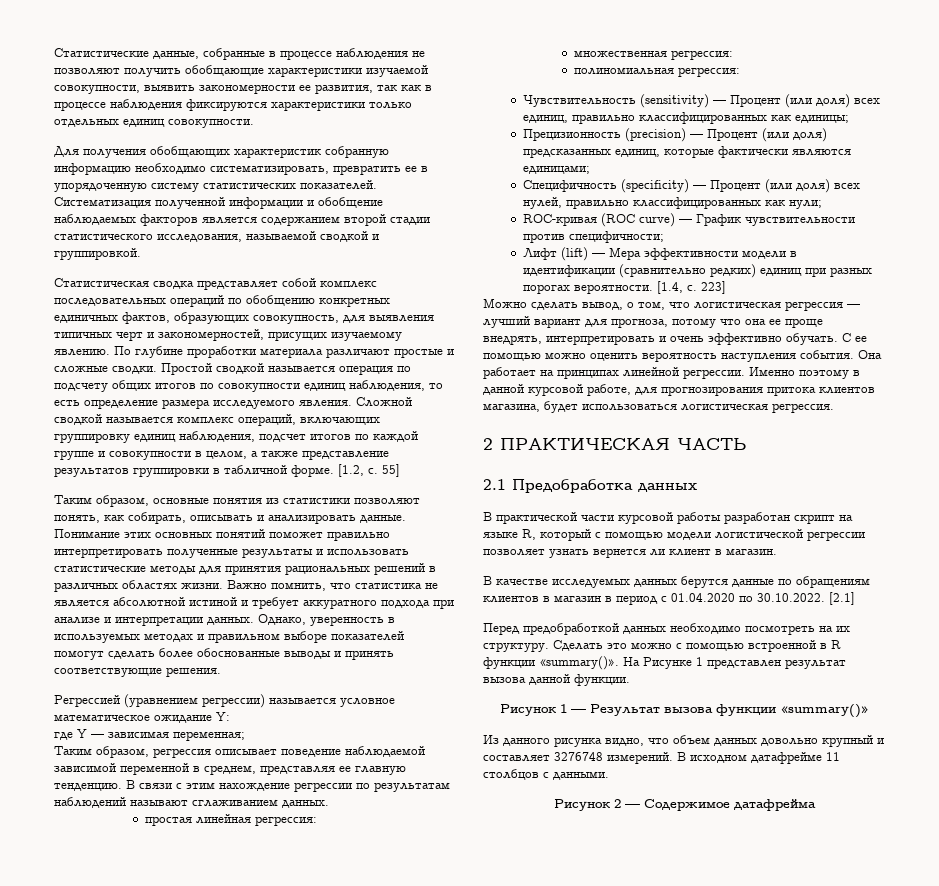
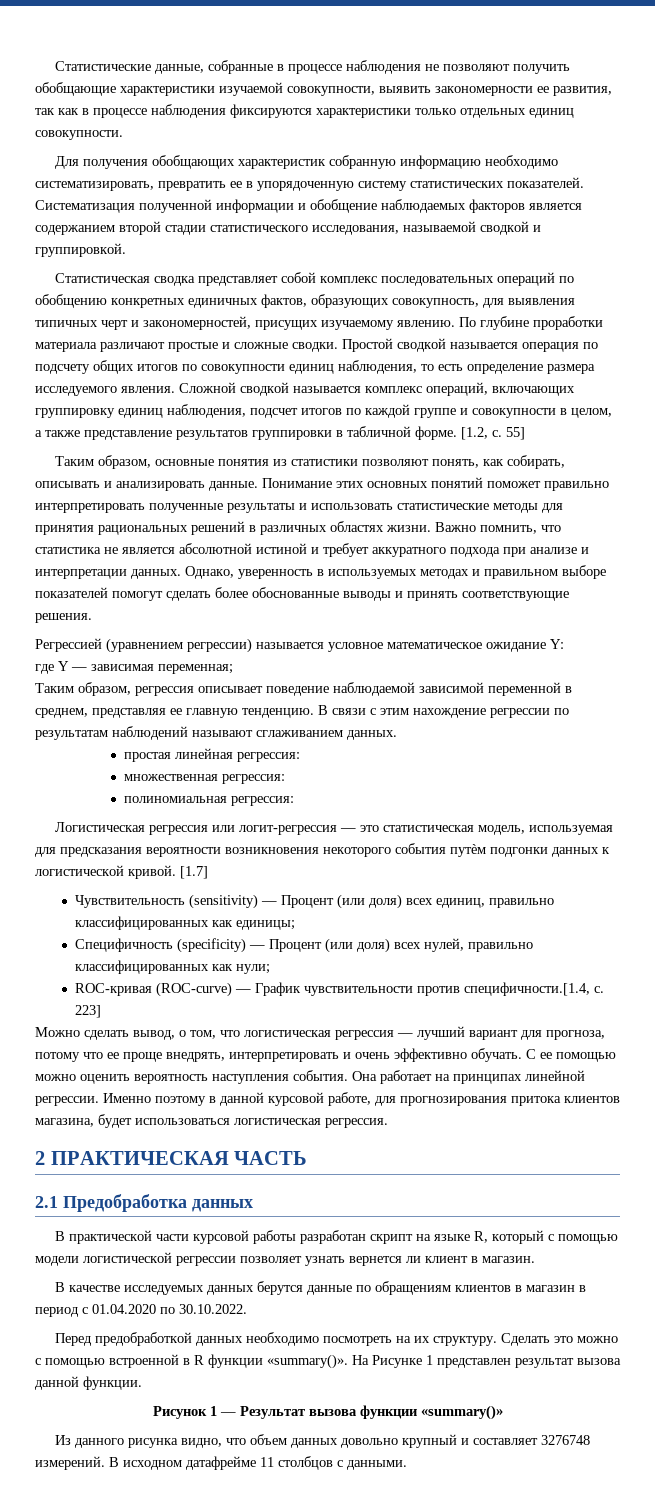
(741, 72) none -> [55,822,614,835] [35,843,610,857] [35,865,208,879] // Логистическая регрессия или логит-регрессия — это статистическая модель, используемая для предсказания вероятности возникновения некоторого события путѐм подгонки данных к логистической кривой. [1.7]
[522,128,827,142] [522,146,851,158] [522,165,590,174] // Прецизионность (precision) — Процент (или доля) предсказанных единиц, которые фактически являются единицами; -> (296, 925) none
[600,213,675,227] (ROC curve) -> [156,982,233,997] (ROC-curve)
[568,231,664,243] [522,247,797,261] [522,264,872,278] [522,281,683,294] специфичности; // Лифт (lift) — Мера эффективности модели в идентификации (сравнительно редких) единиц при разных порогах вероятности. [1.4, -> [464,982,591,996] специфичности.[1.4,
[745,319,766,325] она -> (103, 1055) none
[829,592,855,605] [2.1] -> (247, 1309) none
[553,799,816,811] // Рисунок 2 — Содержимое датафрейма -> (407, 1465) none

